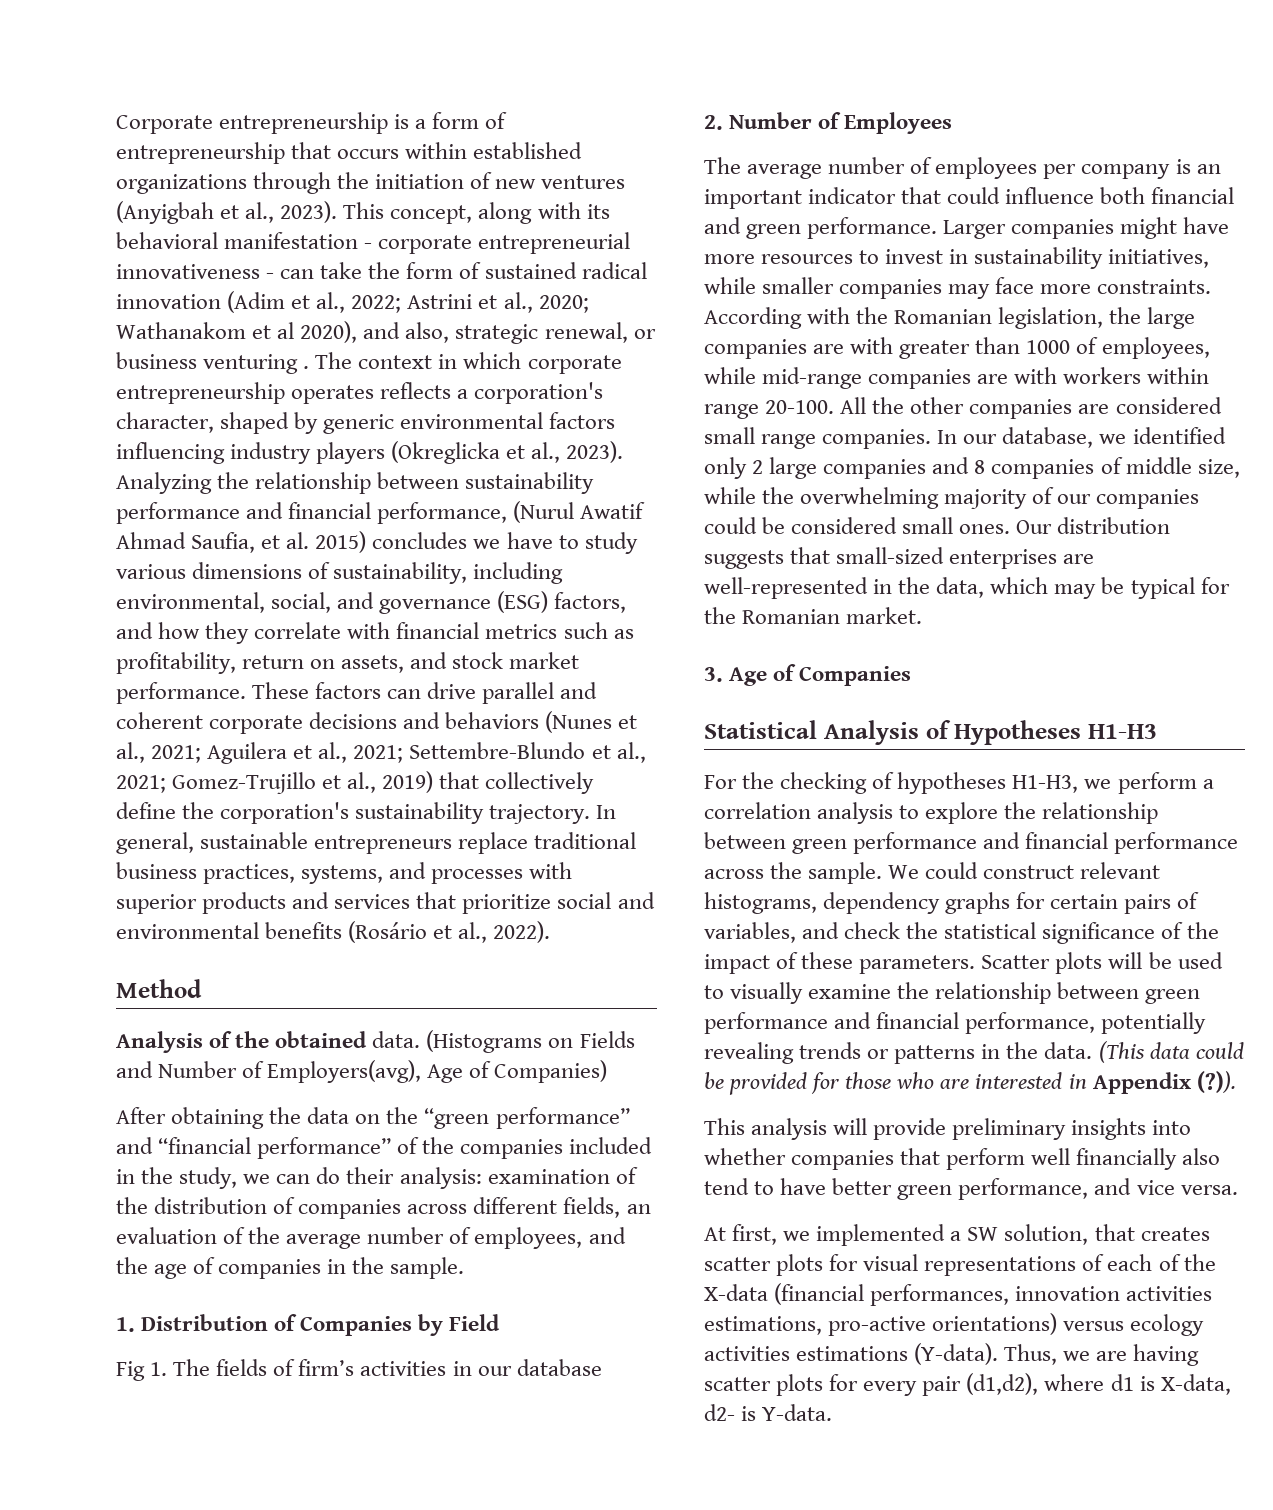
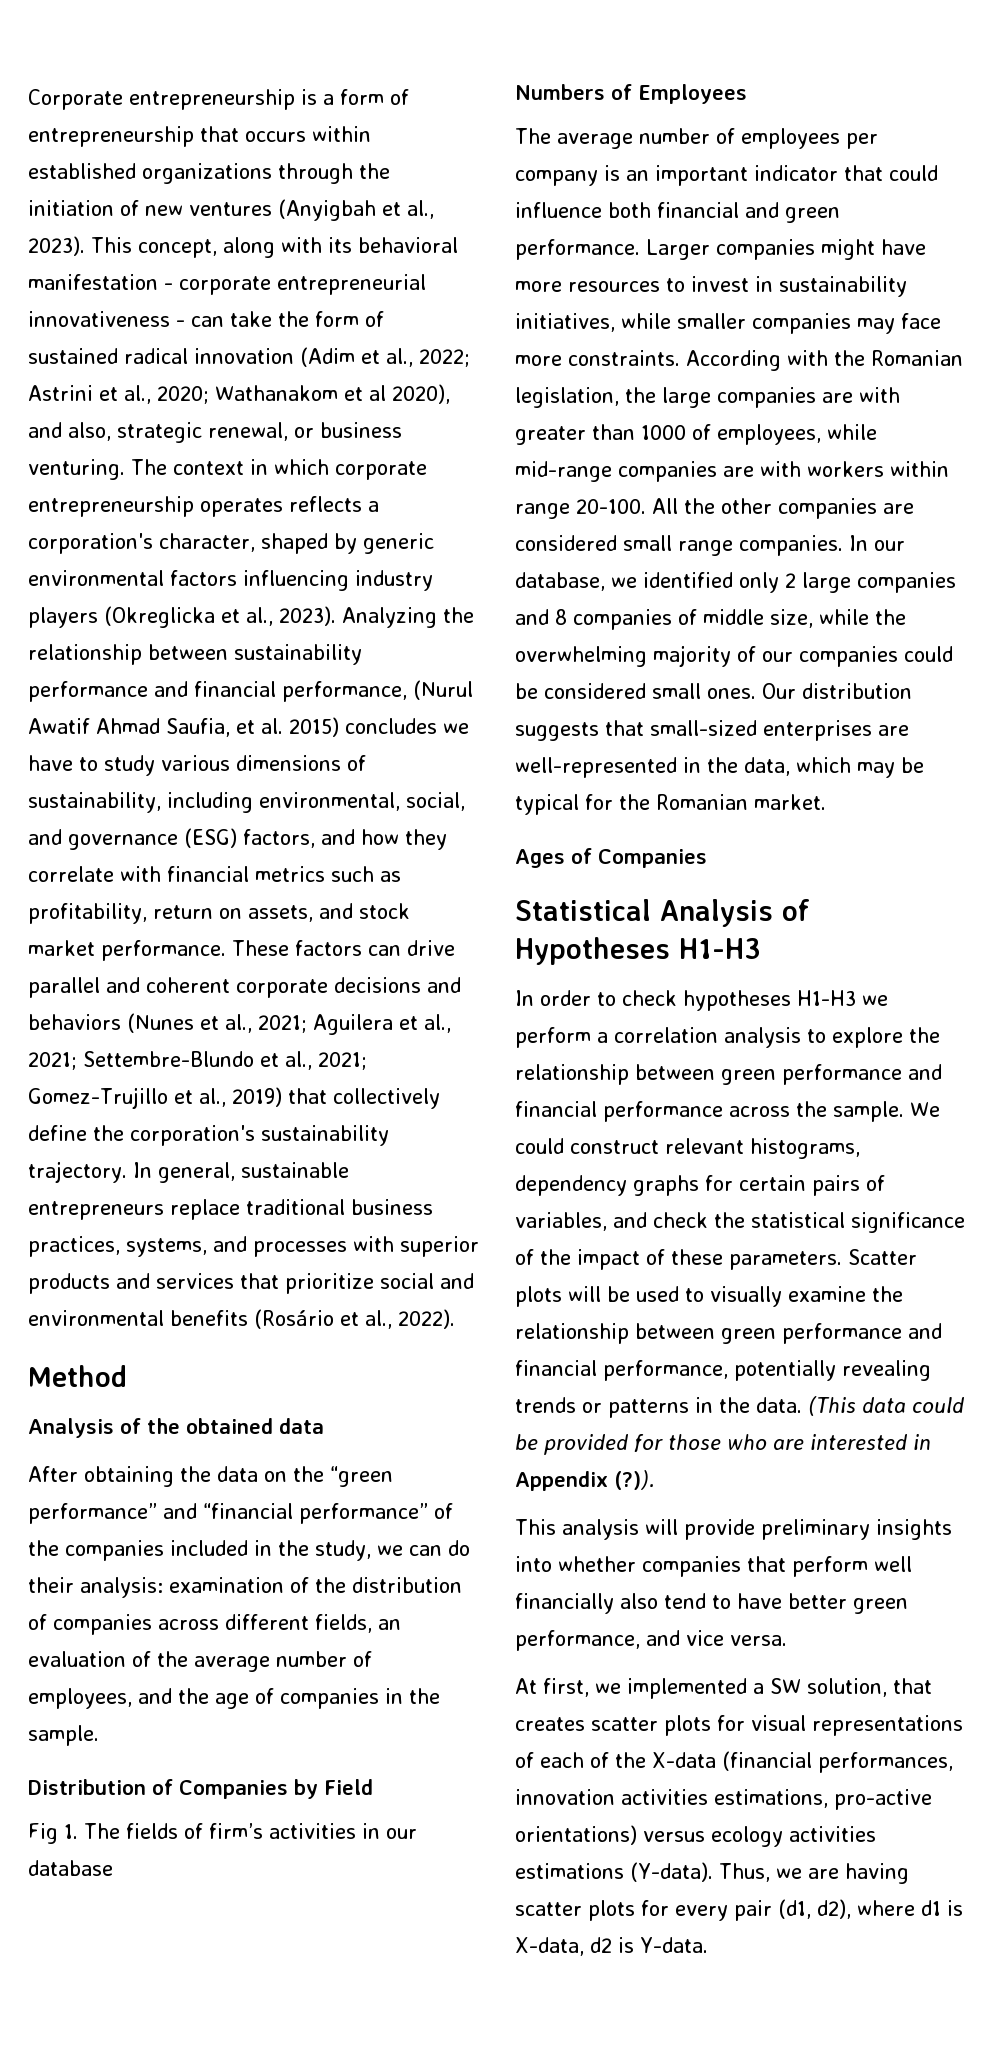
[203,354,310,374] venturing . -> [28,459,125,480] venturing.
[372,1030,635,1053] [116,1060,608,1083] data. (Histograms on Fields and Number of Employers(avg), Age of Companies) -> [279,1418,324,1434] data
[116,1317,135,1332] 1. -> (99, 1735) none
[704,112,813,130] 2. Number -> [515,84,605,100] Numbers
[704,667,768,686] 3. Age -> [515,849,565,868] Ages
[704,772,1079,794] For the checking of hypotheses H1-H3, -> [515,990,856,1011] In order to check hypotheses H1-H3
[966,1373,1039,1395] (d1,d2), -> [778,1899,851,1919] (d1, d2),
[704,1404,735,1421] d2- -> [590,1937,612,1953] d2

